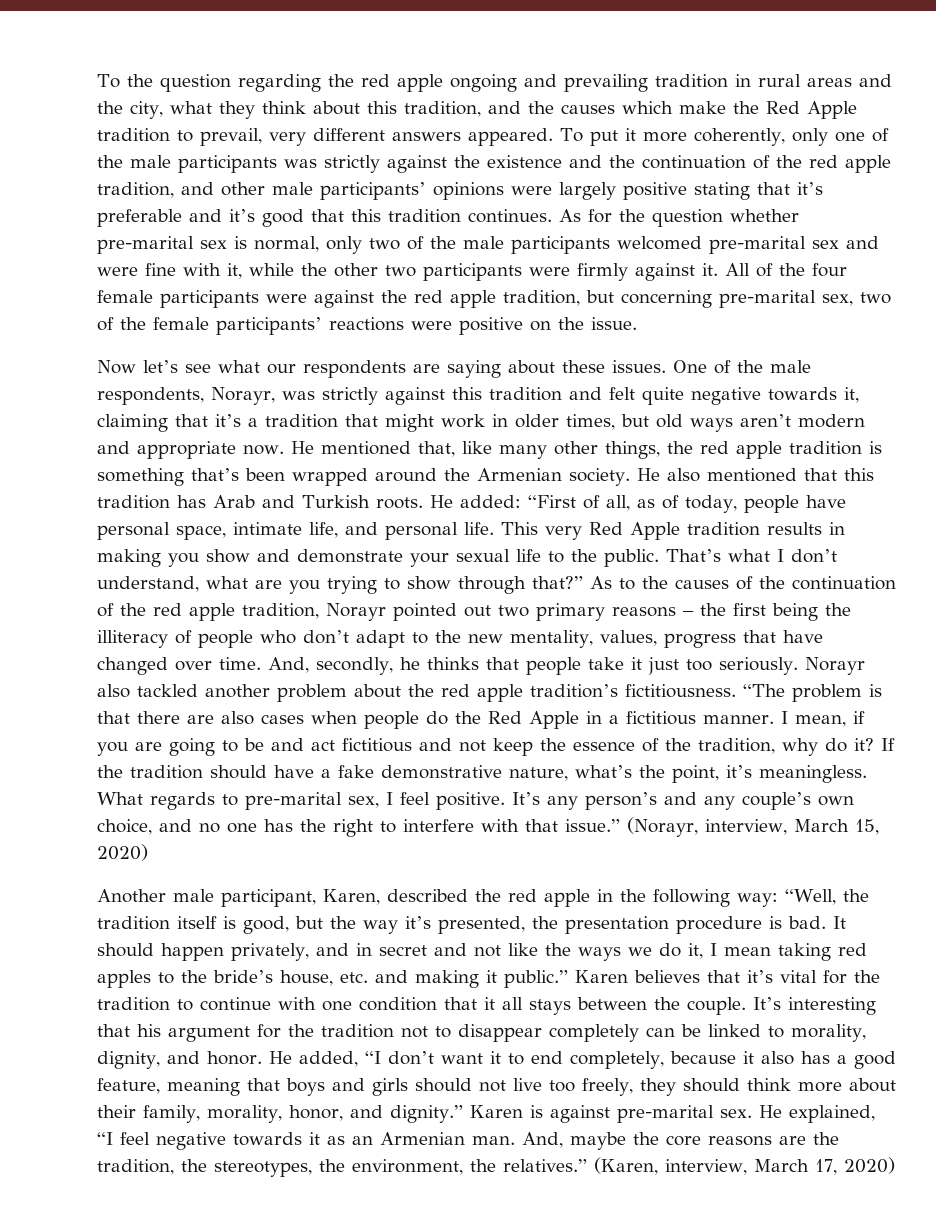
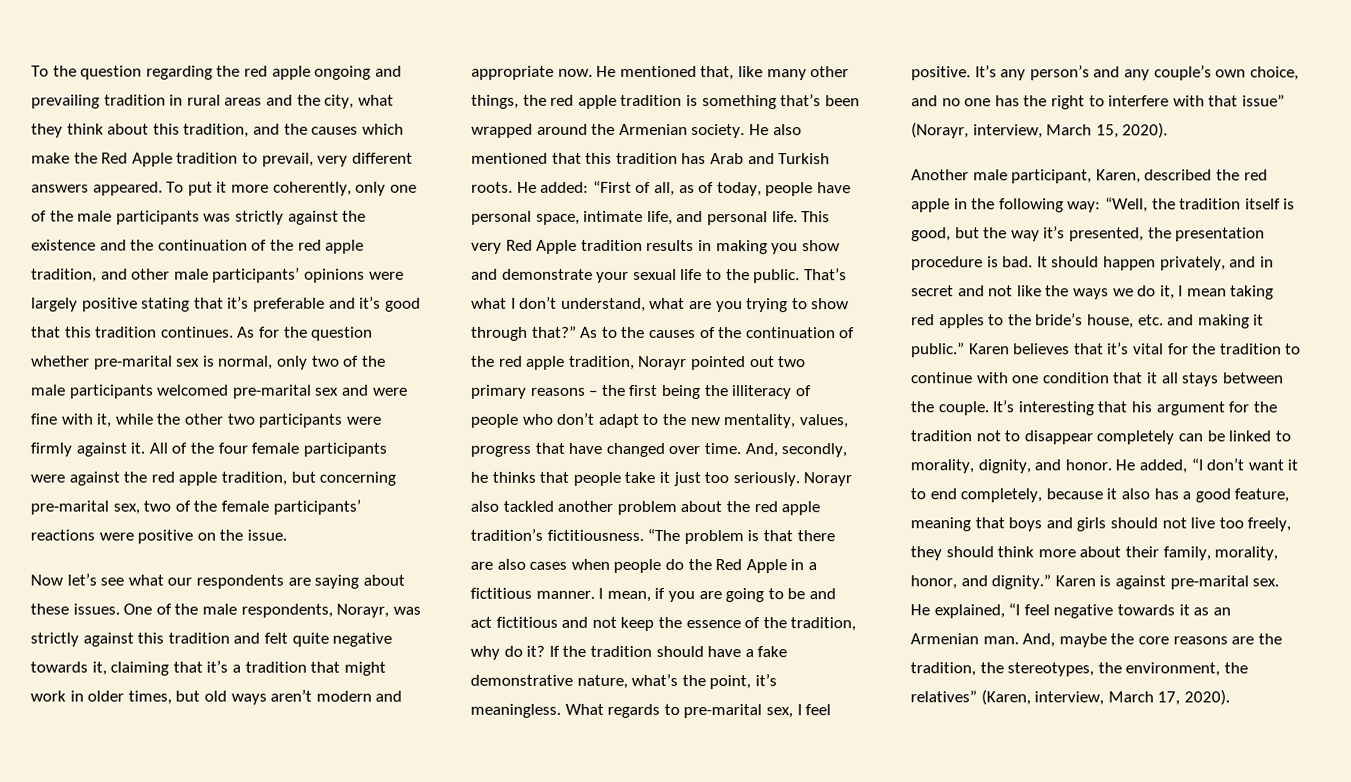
[565,819,620,832] issue.” -> [1241,94,1285,107] issue”
[97,844,148,861] 2020) -> [1122,122,1169,139] 2020).
[503,1159,587,1172] relatives.” -> [910,690,977,703] relatives”
[843,1157,895,1174] 2020) -> [1183,689,1230,706] 2020).

